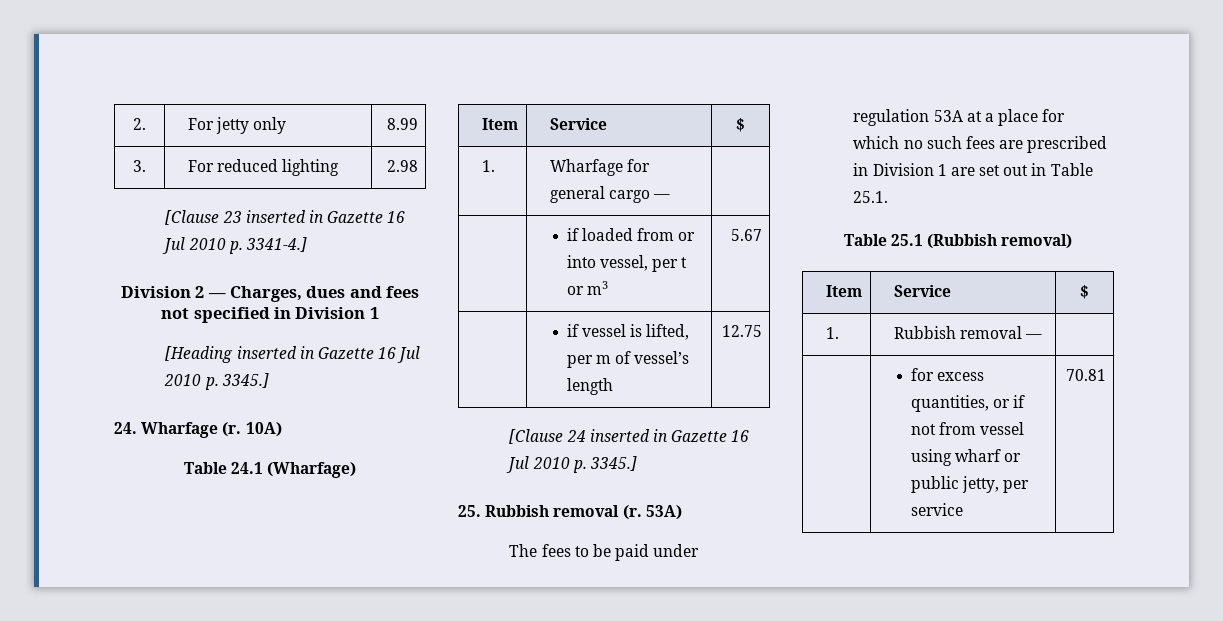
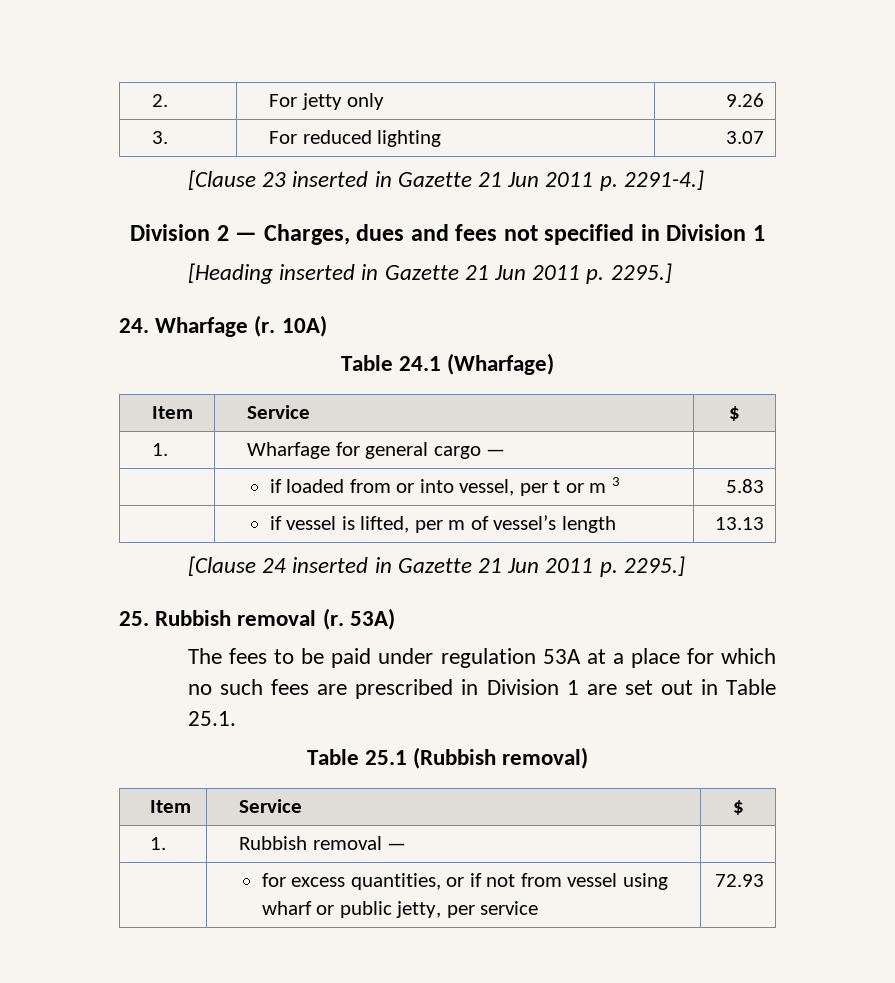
[386,118,418,130] 8.99 -> [725,93,764,107] 9.26
[386,160,418,172] 2.98 -> [725,131,764,144] 3.07
[387,211,406,223] [162,237,307,254] 16 Jul 2010 p. 3341-4.] -> [478,170,704,191] 21 Jun 2011 p. 2291-4.]
[378,346,421,363] [164,373,269,390] 16 Jul 2010 p. 3345.] -> [464,263,672,284] 21 Jun 2011 p. 2295.]
[586,281,608,295] [730,229,762,241] m3 | 5.67 -> [589,477,620,493] [725,479,764,493] m 3 | 5.83
[721,325,762,337] 12.75 -> [714,517,764,530] 13.13
[731,430,750,442] [506,456,637,473] 16 Jul 2010 p. 3345.] -> [478,556,685,577] 21 Jun 2011 p. 2295.]
[1065,369,1106,381] 70.81 -> [714,874,764,887] 72.93

